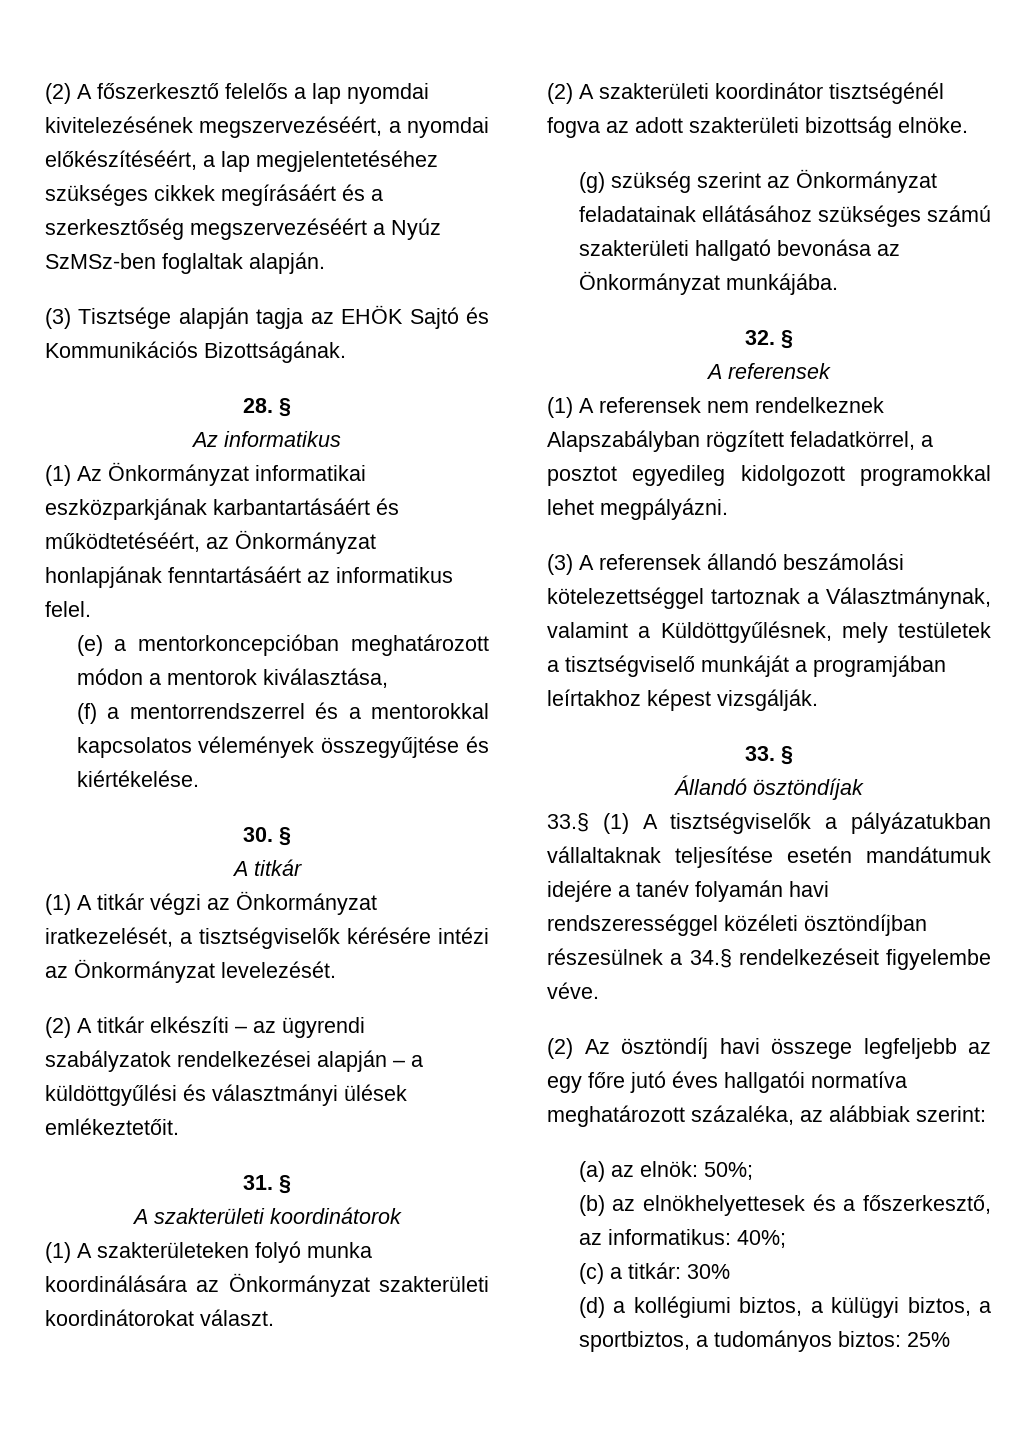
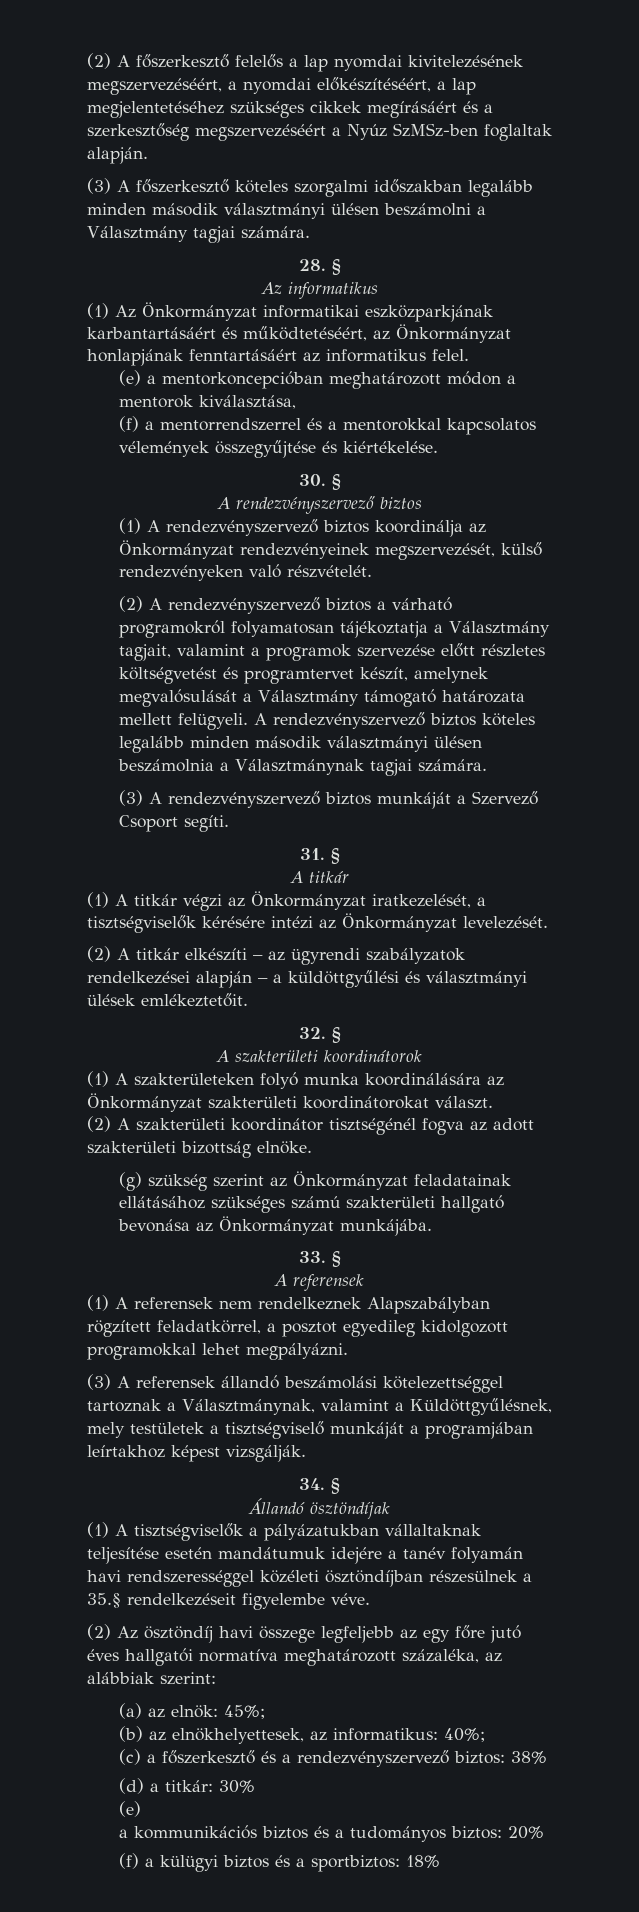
[78,305,490,329] [45,341,346,363] Tisztsége alapján tagja az EHÖK Sajtó és Kommunikációs Bizottságának. -> [117,179,533,197] [87,203,486,219] [87,226,310,243] A főszerkesztő köteles szorgalmi időszakban legalább minden második választmányi ülésen beszámolni a Választmány tagjai számára.
(291, 836) none -> [216,496,422,514] [118,518,486,537] [118,540,542,560] [118,564,372,581] [118,596,452,614] [118,620,550,638] [118,643,545,661] [118,667,488,684] [118,689,525,707] [118,712,535,730] [118,736,482,753] [117,759,487,776] [118,790,538,809] [118,815,229,832] [299,848,340,864] // A rendezvényszervező biztos // (1) A rendezvényszervező biztos koordinálja az Önkormányzat rendezvényeinek megszervezését, külső rendezvényeken való részvételét. // (2) A rendezvényszervező biztos a várható programokról folyamatosan tájékoztatja a Választmány tagjait, valamint a programok szervezése előtt részletes költségvetést és programtervet készít, amelynek megvalósulását a Választmány támogató határozata mellett felügyeli. A rendezvényszervező biztos köteles legalább minden második választmányi ülésen beszámolnia a Választmánynak tagjai számára. // (3) A rendezvényszervező biztos munkáját a Szervező Csoport segíti. // 31. §
[243,1175,273,1190] 31. -> [298,1027,326,1039] 32.
[745,330,775,345] 32. -> [298,1251,326,1263] 33.
[745,746,775,761] 33. -> [299,1478,325,1490] 34.
[547,813,589,832] 33.§ -> (390, 1510) none
[689,949,732,968] 34.§ -> [87,1593,121,1608] 35.§
[703,1162,753,1180] 50%; -> [223,1705,265,1719] 45%;
[642,1194,991,1216] elnökhelyettesek és a főszerkesztő, -> [171,1728,304,1744] elnökhelyettesek,
[627,1262,730,1279] [578,1296,991,1318] [578,1330,950,1352] titkár: 30% // (d) a kollégiumi biztos, a külügyi biztos, a sportbiztos, a tudományos biztos: 25% -> [161,1750,547,1767] [118,1778,255,1794] [118,1801,141,1817] [118,1825,544,1842] [118,1853,440,1872] főszerkesztő és a rendezvényszervező biztos: 38% // (d) a titkár: 30% // (e) // a kommunikációs biztos és a tudományos biztos: 20% // (f) a külügyi biztos és a sportbiztos: 18%

